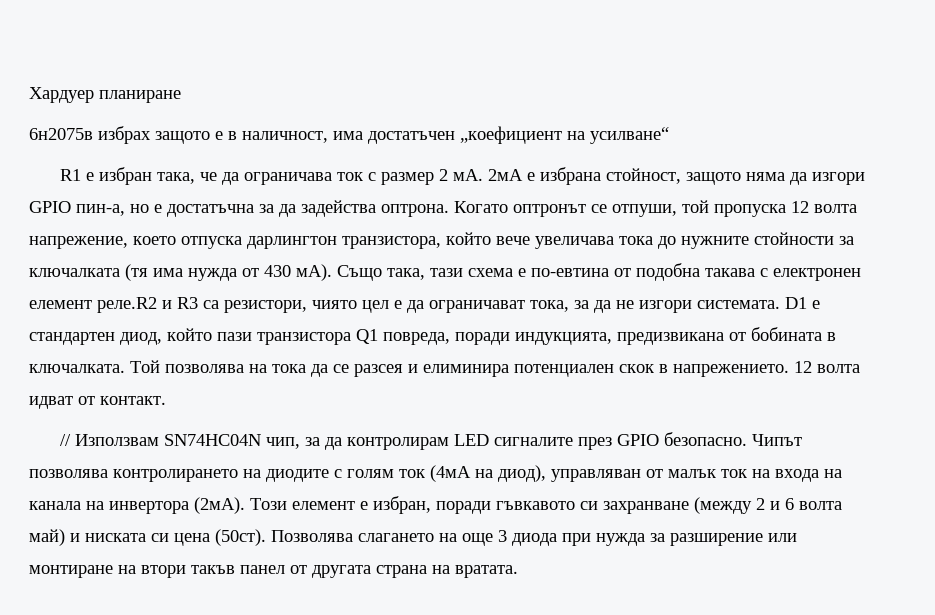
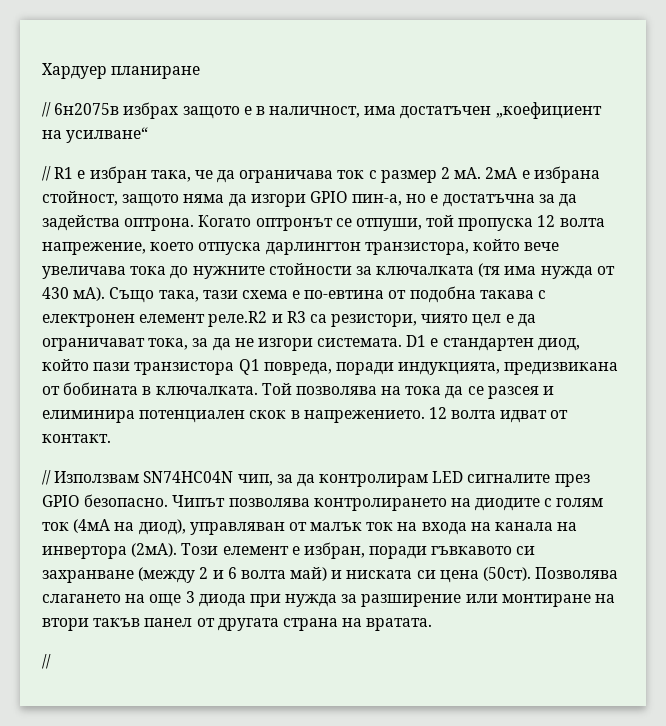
(181, 96) none -> [42,102,51,117] //
(669, 135) none -> [42,166,51,181] //
(518, 571) none -> [42,654,51,669] // //

